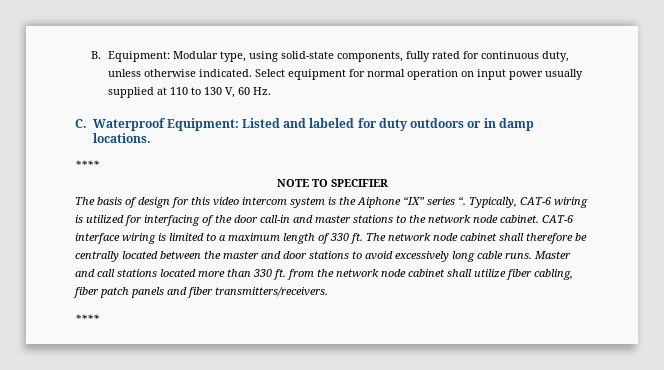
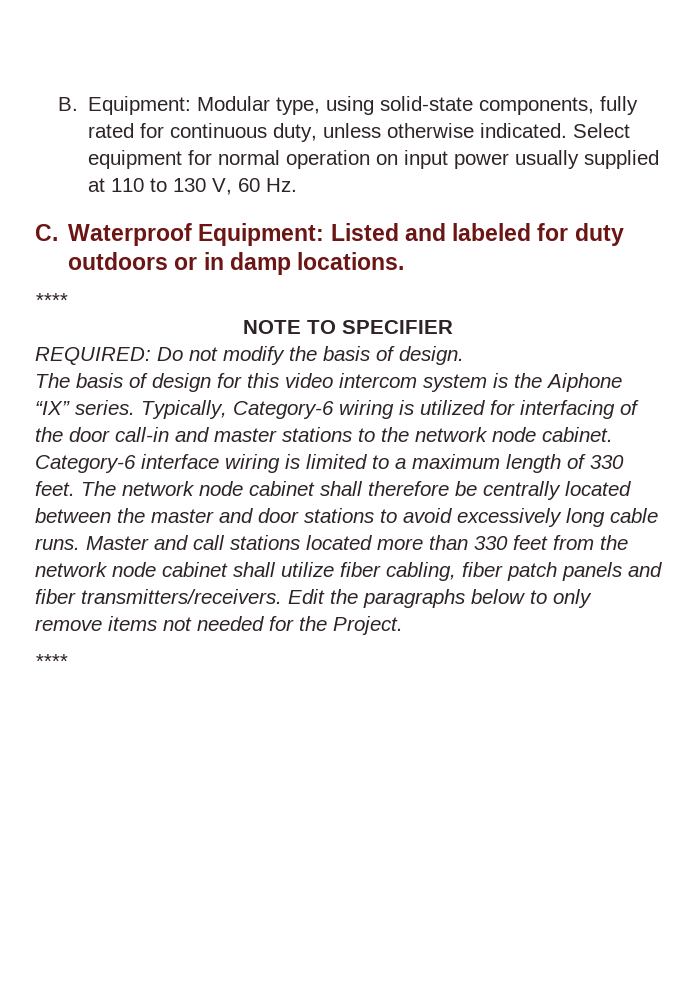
(388, 183) none -> [35,346,464,365] // REQUIRED: Do not modify the basis of design.
[427,196,552,208] series “. Typically, CAT-6 -> [75,400,334,419] series. Typically, Category-6
[542,215,574,223] CAT-6 -> [35,455,136,473] Category-6
[350,233,363,244] ft. -> [35,481,75,496] feet.
[273,269,286,280] ft. -> [513,535,548,550] feet
(328, 292) none -> [288,589,592,608] [35,616,403,635] Edit the paragraphs below to only remove items not needed for the Project.

